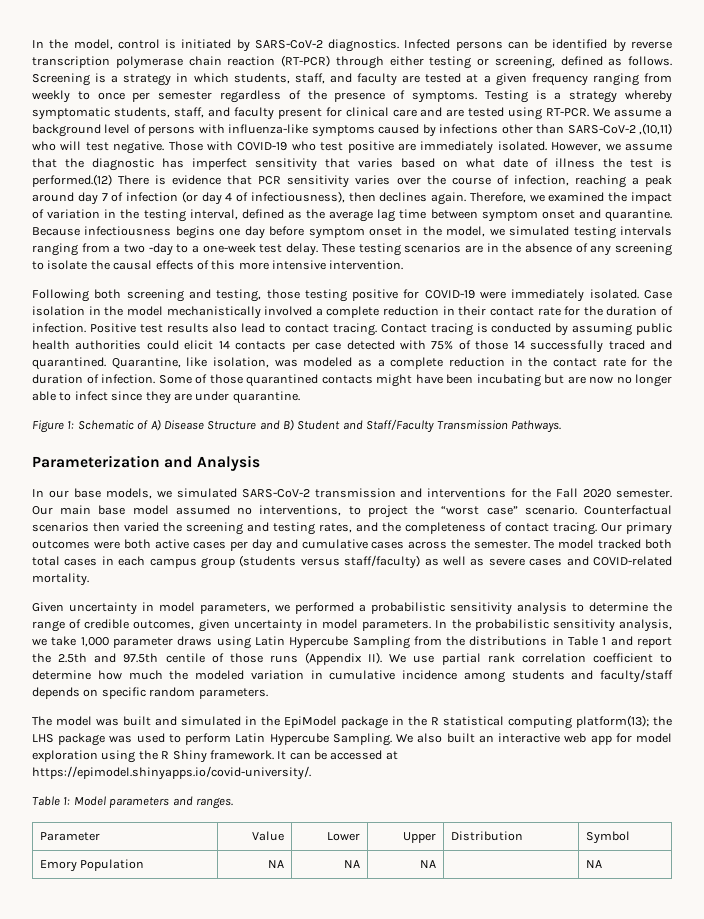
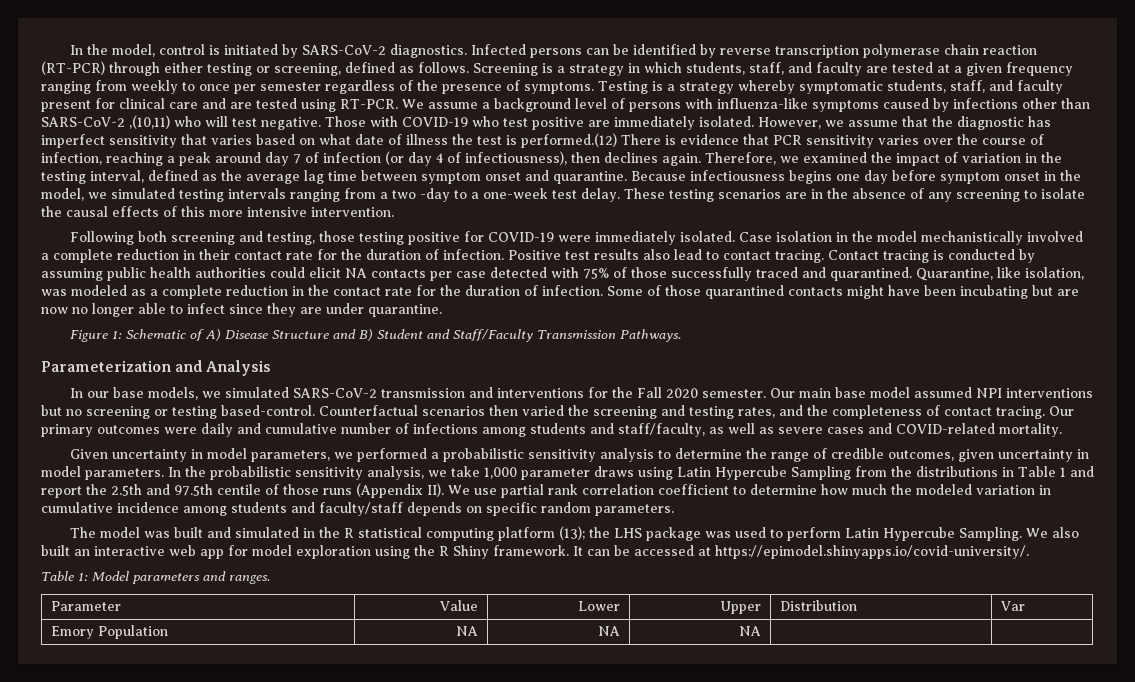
[218,341,230,349] 14 -> [345,268,367,278] NA
[513,341,525,349] 14 -> (667, 272) none
[237,505,577,518] no interventions, to project the “worst case” scenario. -> [975,388,1093,398] [41,405,315,419] NPI interventions but no screening or testing based-control.
[123,539,672,552] [32,555,421,569] both active cases per day and cumulative cases across the semester. The model tracked both total cases in each campus group (students versus staff/faculty) -> [201,423,705,437] daily and cumulative number of infections among students and staff/faculty,
[284,716,427,729] EpiModel package in the -> (340, 532) none
[576,715,649,728] platform(13); -> [497,526,585,541] platform (13);
[586,831,631,844] Symbol -> [1001,601,1026,611] Var
[586,860,603,868] NA -> (761, 631) none

